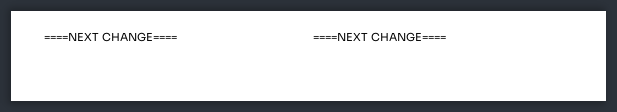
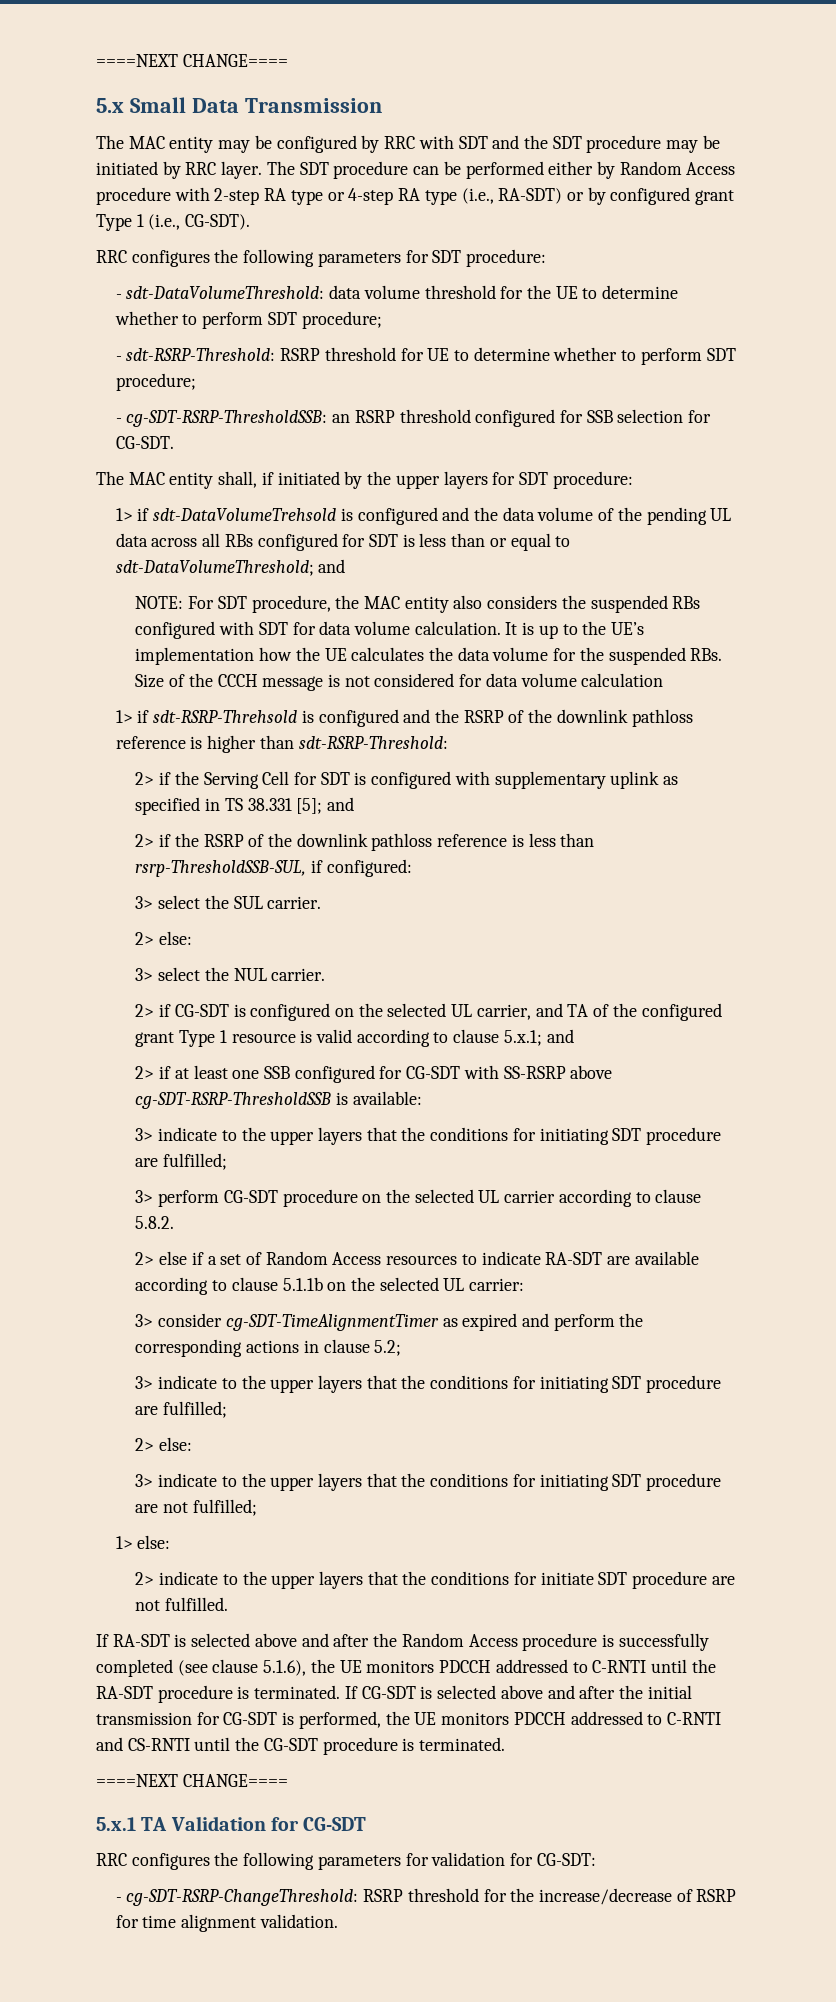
[44,32,177,42] [313,32,446,42] ====NEXT CHANGE==== // ====NEXT CHANGE==== -> [96,54,288,67] [96,97,382,113] [96,135,720,153] [96,161,736,179] [96,187,735,205] [96,214,251,231] [96,249,547,267] [115,285,679,299] [114,311,382,329] [115,347,736,365] [115,373,196,391] [115,409,712,427] [115,436,174,449] [96,471,633,489] [115,507,732,525] [115,533,571,551] [115,559,346,576] [135,595,701,613] [135,621,645,639] [135,647,723,665] [135,673,664,691] [115,709,693,727] [115,735,448,753] [135,771,679,789] [135,797,355,815] [135,833,595,851] [135,859,412,877] [135,895,322,909] [135,931,193,945] [135,967,326,981] [135,1003,722,1021] [135,1029,574,1047] [135,1065,613,1083] [135,1091,422,1109] [135,1127,722,1145] [135,1153,228,1170] [135,1189,702,1207] [135,1216,175,1229] [135,1251,699,1265] [135,1277,525,1295] [135,1313,644,1331] [135,1339,402,1357] [135,1375,722,1393] [135,1401,228,1418] [135,1437,193,1451] [135,1473,722,1491] [135,1499,257,1516] [115,1535,171,1549] [135,1571,735,1589] [135,1597,229,1611] [96,1633,709,1651] [96,1659,716,1677] [96,1685,692,1703] [96,1711,721,1729] [96,1737,506,1755] [96,1774,288,1787] [96,1816,367,1831] [96,1852,596,1870] [115,1888,737,1906] [115,1914,338,1932] ====NEXT CHANGE==== // 5.x Small Data Transmission // The MAC entity may be configured by RRC with SDT and the SDT procedure may be initiated by RRC layer. The SDT procedure can be performed either by Random Access procedure with 2-step RA type or 4-step RA type (i.e., RA-SDT) or by configured grant Type 1 (i.e., CG-SDT). // RRC configures the following parameters for SDT procedure: // - sdt-DataVolumeThreshold: data volume threshold for the UE to determine whether to perform SDT procedure; // - sdt-RSRP-Threshold: RSRP threshold for UE to determine whether to perform SDT procedure; // - cg-SDT-RSRP-ThresholdSSB: an RSRP threshold configured for SSB selection for CG-SDT. // The MAC entity shall, if initiated by the upper layers for SDT procedure: // 1> if sdt-DataVolumeTrehsold is configured and the data volume of the pending UL data across all RBs configured for SDT is less than or equal to sdt-DataVolumeThreshold; and // NOTE: For SDT procedure, the MAC entity also considers the suspended RBs configured with SDT for data volume calculation. It is up to the UE’s implementation how the UE calculates the data volume for the suspended RBs. Size of the CCCH message is not considered for data volume calculation // 1> if sdt-RSRP-Threhsold is configured and the RSRP of the downlink pathloss reference is higher than sdt-RSRP-Threshold: // 2> if the Serving Cell for SDT is configured with supplementary uplink as specified in TS 38.331 [5]; and // 2> if the RSRP of the downlink pathloss reference is less than rsrp-ThresholdSSB-SUL, if configured: // 3> select the SUL carrier. // 2> else: // 3> select the NUL carrier. // 2> if CG-SDT is configured on the selected UL carrier, and TA of the configured grant Type 1 resource is valid according to clause 5.x.1; and // 2> if at least one SSB configured for CG-SDT with SS-RSRP above cg-SDT-RSRP-ThresholdSSB is available: // 3> indicate to the upper layers that the conditions for initiating SDT procedure are fulfilled; // 3> perform CG-SDT procedure on the selected UL carrier according to clause 5.8.2. // 2> else if a set of Random Access resources to indicate RA-SDT are available according to clause 5.1.1b on the selected UL carrier: // 3> consider cg-SDT-TimeAlignmentTimer as expired and perform the corresponding actions in clause 5.2; // 3> indicate to the upper layers that the conditions for initiating SDT procedure are fulfilled; // 2> else: // 3> indicate to the upper layers that the conditions for initiating SDT procedure are not fulfilled; // 1> else: // 2> indicate to the upper layers that the conditions for initiate SDT procedure are not fulfilled. // If RA-SDT is selected above and after the Random Access procedure is successfully completed (see clause 5.1.6), the UE monitors PDCCH addressed to C-RNTI until the RA-SDT procedure is terminated. If CG-SDT is selected above and after the initial transmission for CG-SDT is performed, the UE monitors PDCCH addressed to C-RNTI and CS-RNTI until the CG-SDT procedure is terminated. // ====NEXT CHANGE==== // 5.x.1 TA Validation for CG-SDT // RRC configures the following parameters for validation for CG-SDT: // - cg-SDT-RSRP-ChangeThreshold: RSRP threshold for the increase/decrease of RSRP for time alignment validation.

